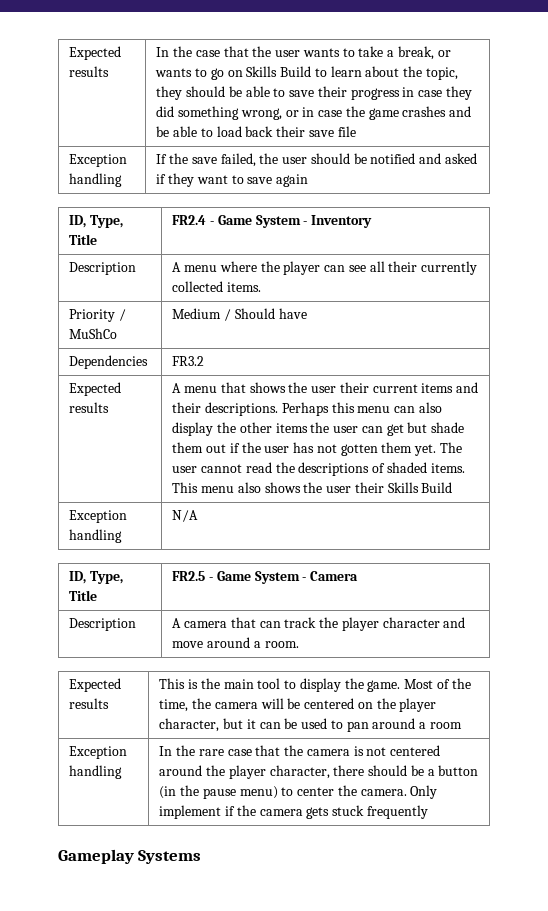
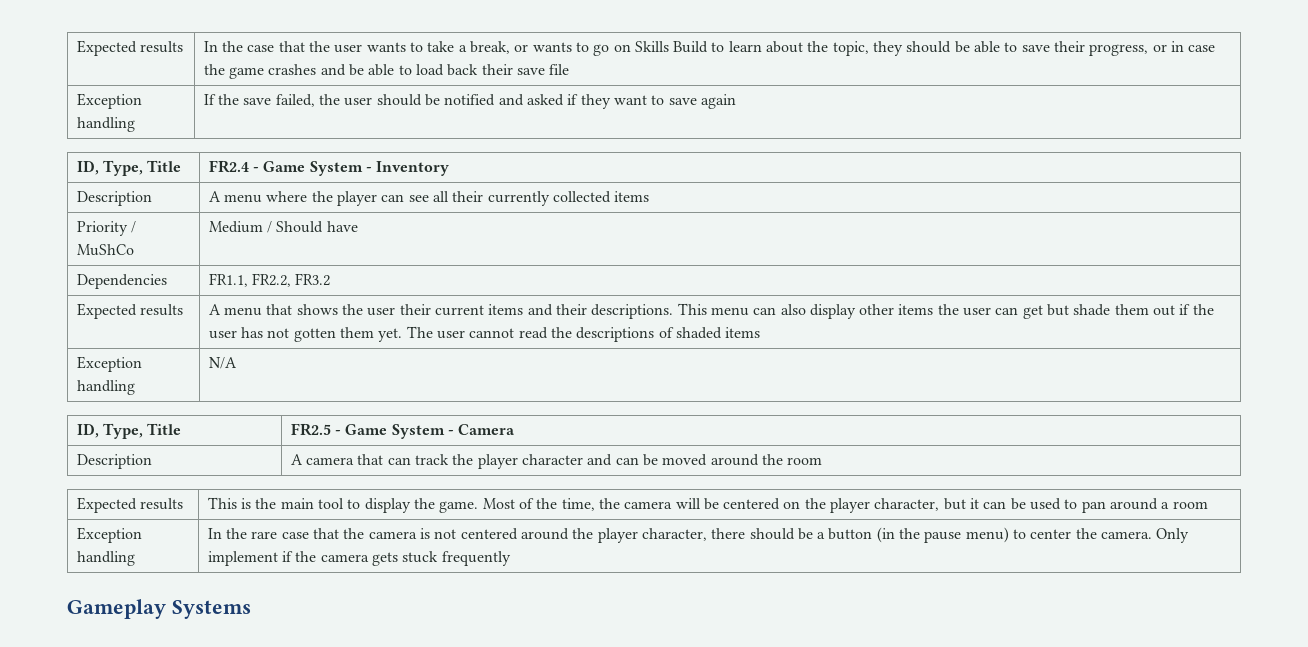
[350,86,472,100] [156,106,282,120] progress in case they did something wrong, -> [1089,44,1149,56] progress,
[226,282,261,292] items. -> [614,191,650,202] items
(149, 362) none -> [208,273,292,287] FR1.1, FR2.2,
[281,402,355,416] Perhaps this -> [677,303,707,315] This
[216,422,236,433] the -> (856, 311) none
[430,463,465,473] [172,482,453,493] items. This menu also shows the user their Skills Build -> [725,327,761,338] items
[172,637,299,648] move around a room. -> [615,454,823,466] can be moved around the room

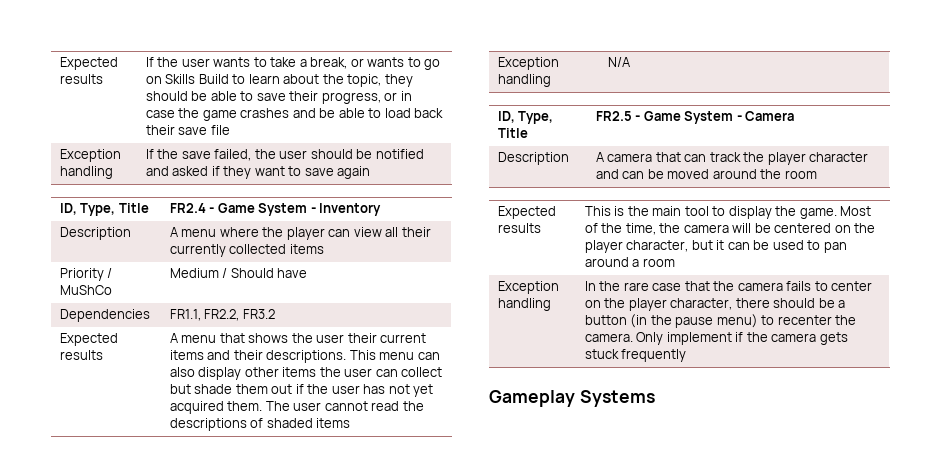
[76,40,184,56] [203,41,305,52] Expected results | In the case that -> [59,57,118,70] [59,74,103,84] [145,57,154,67] Expected results | If
[408,195,429,202] see -> [353,227,382,237] view
[1022,305,1043,319] get -> [401,367,443,377] collect
[293,327,403,342] gotten them yet. -> [413,384,434,397] [169,401,263,414] yet acquired them.
[419,528,569,540] is not centered around -> [786,281,873,291] [584,300,601,308] fails to center on
[1030,529,1072,539] center -> [777,315,832,325] recenter

